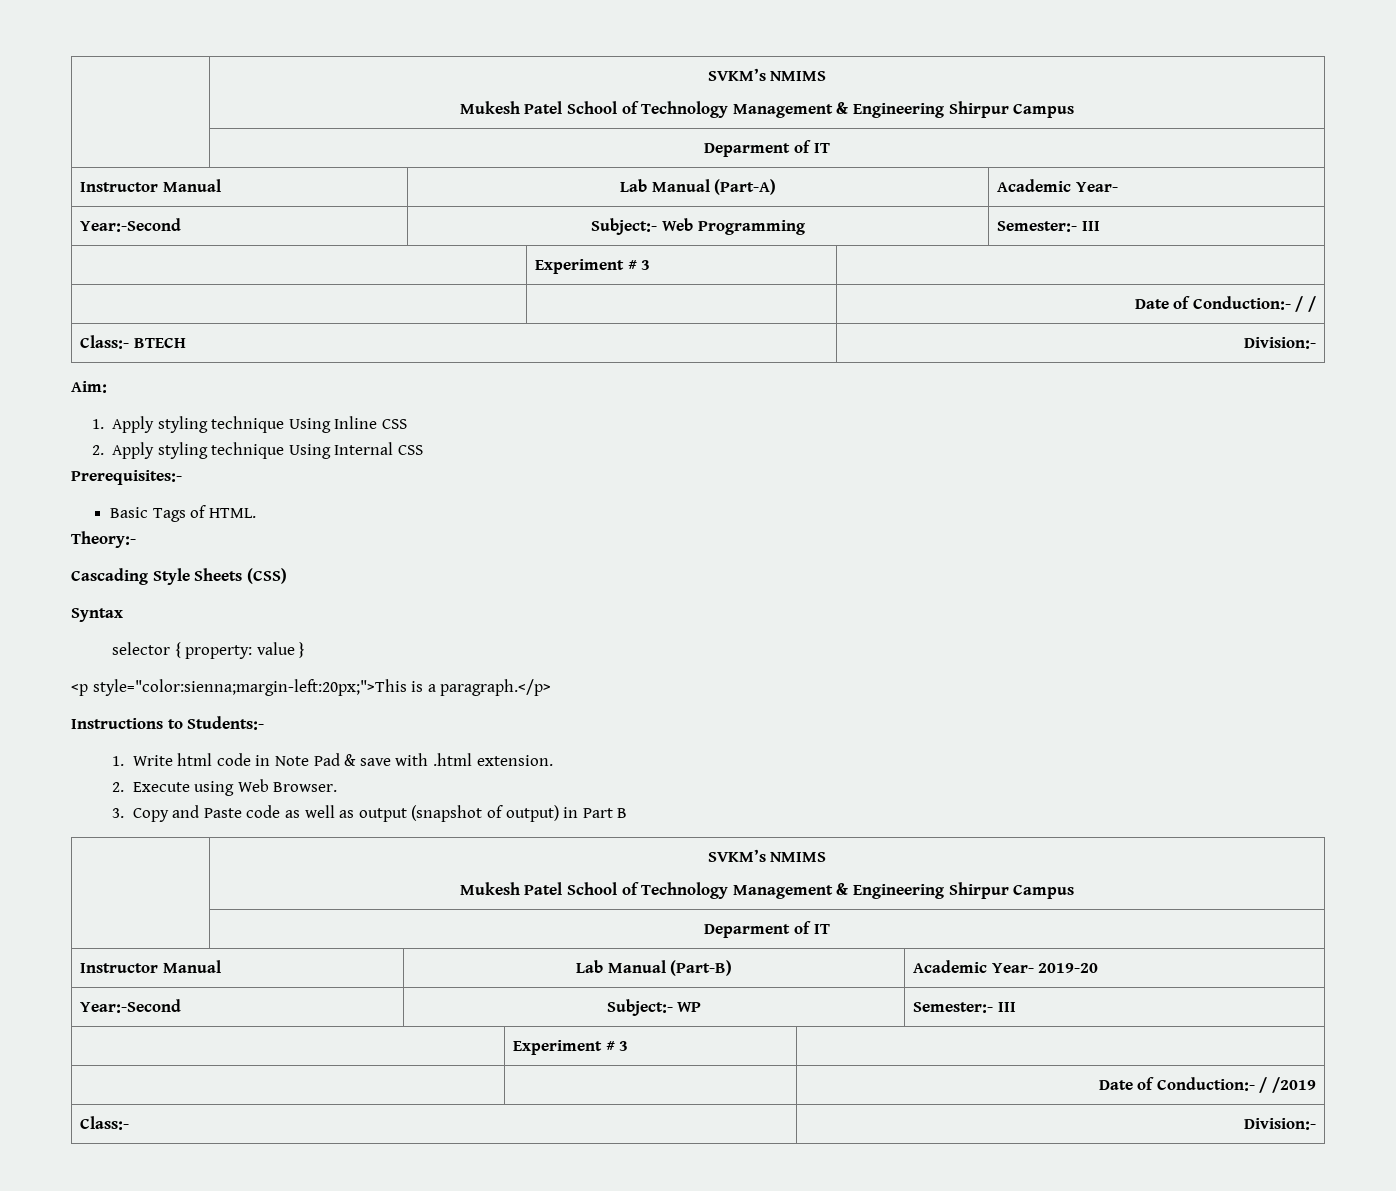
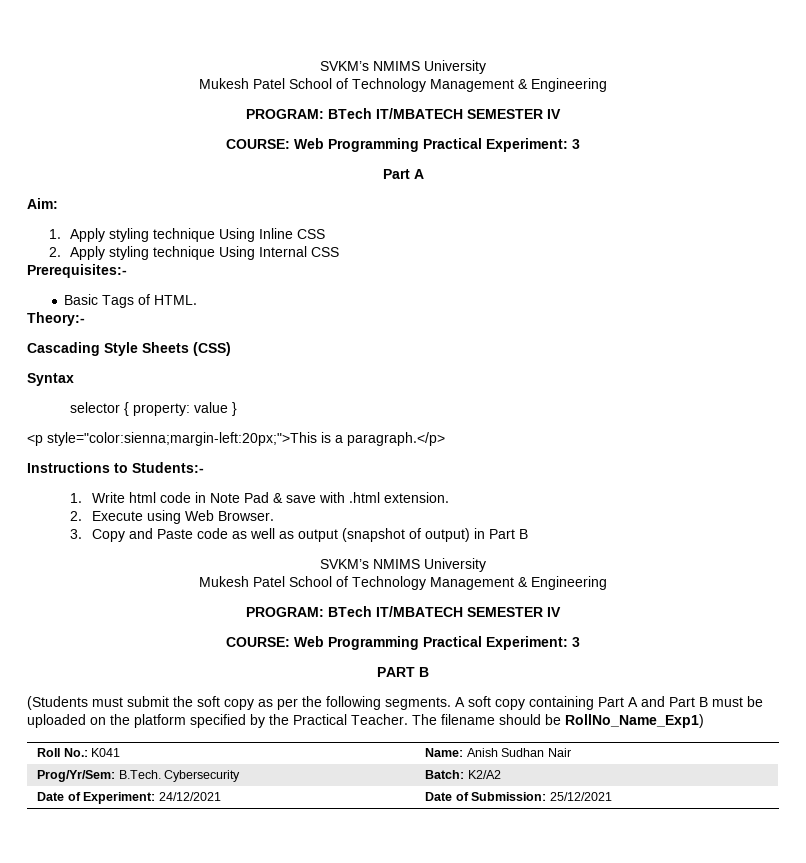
[707,68,827,81] [459,101,1075,118] [704,140,830,157] [80,179,221,192] [619,179,777,195] [997,179,1118,192] [80,218,182,232] [591,218,805,235] [997,221,1100,232] [535,259,651,274] [1134,296,1316,312] [80,335,186,349] [1243,337,1316,349] | SVKM’s NMIMS // Mukesh Patel School of Technology Management & Engineering Shirpur Campus // | Deparment of IT // Instructor Manual | Lab Manual (Part-A) | Academic Year- // Year:-Second | Subject:- Web Programming | Semester:- III // | Experiment # 3 | // | | Date of Conduction:- / / // Class:- BTECH | Division:- -> [320,60,486,74] [199,78,607,92] [246,108,561,119] [226,138,580,152] [382,169,424,179] SVKM’s NMIMS University // Mukesh Patel School of Technology Management & Engineering // PROGRAM: BTech IT/MBATECH SEMESTER IV // COURSE: Web Programming Practical Experiment: 3 // Part A
[707,849,827,862] [459,882,1075,899] [704,921,830,938] [80,960,221,973] [575,960,733,976] [913,960,1099,973] [80,999,182,1013] [606,999,702,1016] [913,1002,1016,1013] [513,1040,629,1055] [1098,1077,1316,1093] [80,1116,130,1130] [1243,1118,1316,1130] // | SVKM’s NMIMS // Mukesh Patel School of Technology Management & Engineering Shirpur Campus // | Deparment of IT // Instructor Manual | Lab Manual (Part-B) | Academic Year- 2019-20 // Year:-Second | Subject:- WP | Semester:- III // | Experiment # 3 | // | | Date of Conduction:- / /2019 // Class:- | Division:- -> [320,558,486,572] [199,576,607,590] [246,606,561,617] [226,636,580,650] [377,667,429,677] [27,696,763,710] [27,714,704,728] [37,748,121,757] [425,748,571,757] [37,770,241,782] [425,770,501,779] [37,792,221,804] [425,792,612,801] // SVKM’s NMIMS University // Mukesh Patel School of Technology Management & Engineering // PROGRAM: BTech IT/MBATECH SEMESTER IV // COURSE: Web Programming Practical Experiment: 3 // PART B // (Students must submit the soft copy as per the following segments. A soft copy containing Part A and Part B must be uploaded on the platform specified by the Practical Teacher. The filename should be RollNo_Name_Exp1) // Roll No.: K041 | Name: Anish Sudhan Nair // Prog/Yr/Sem: B.Tech. Cybersecurity | Batch: K2/A2 // Date of Experiment: 24/12/2021 | Date of Submission: 25/12/2021

